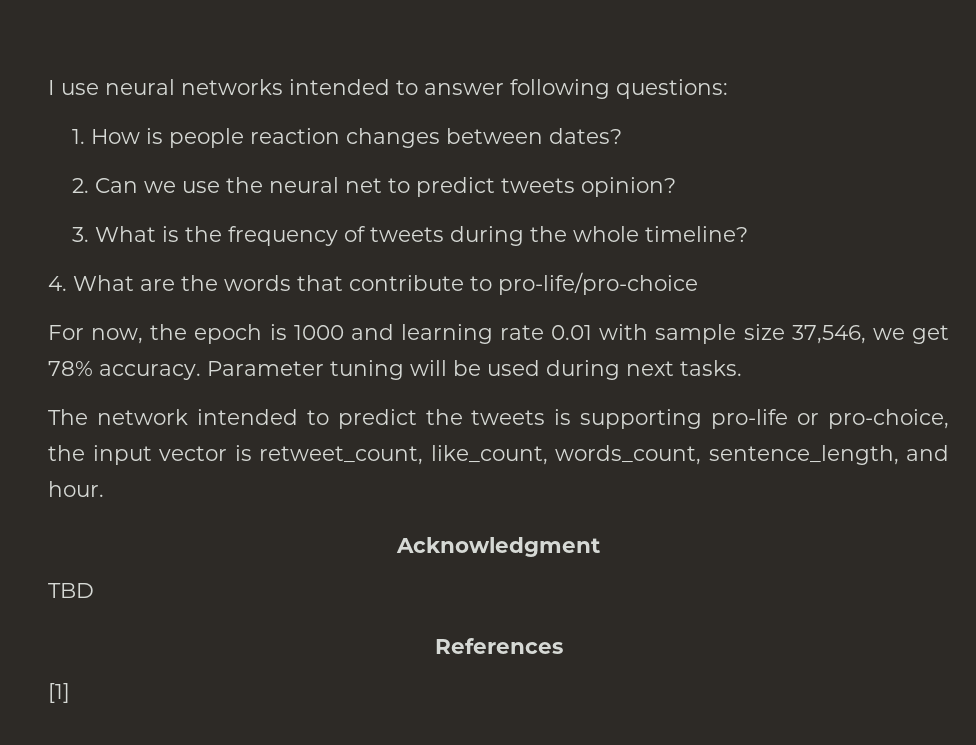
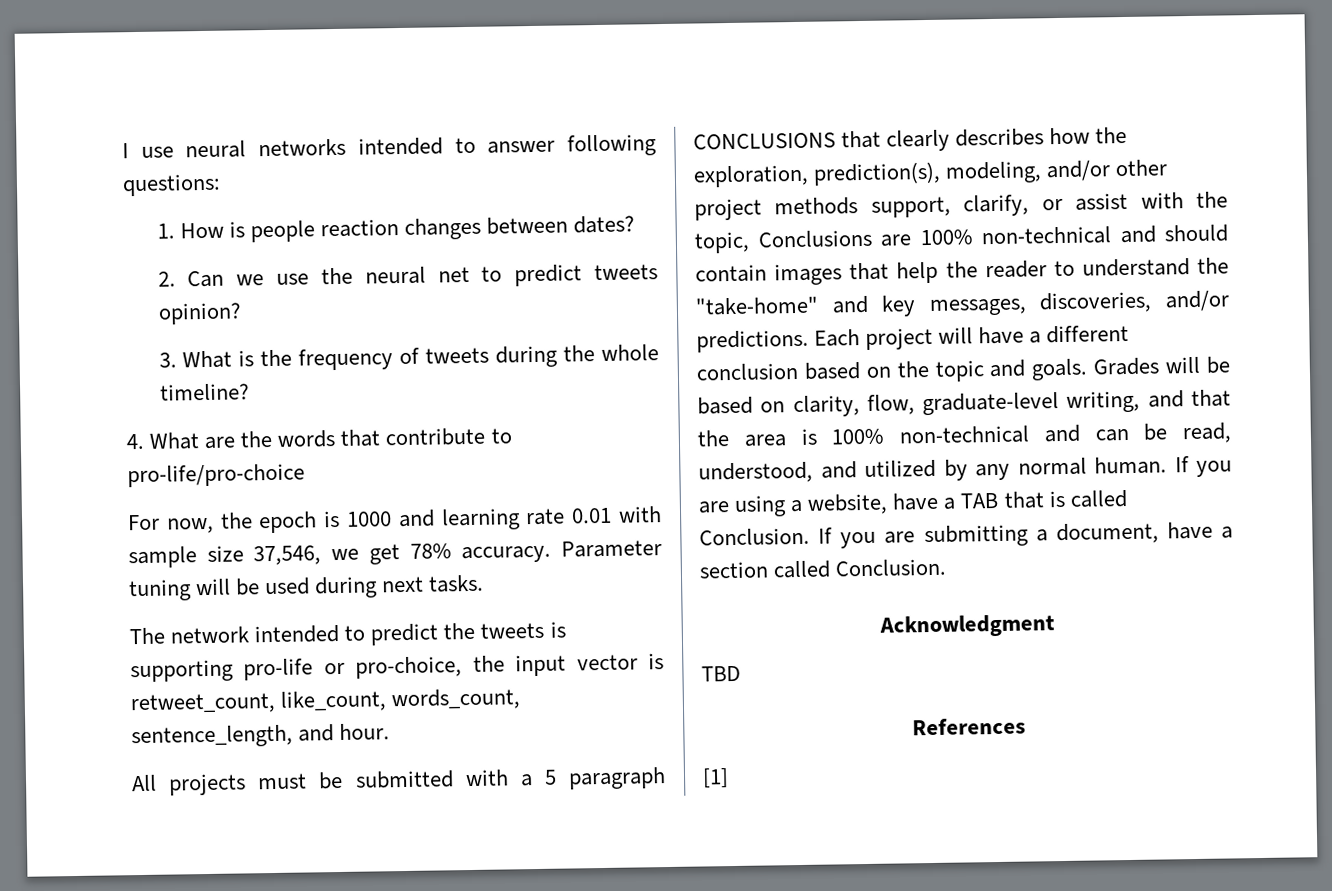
(104, 489) none -> [131,767,666,796] [693,126,1128,152] [693,159,1168,188] [694,191,1228,221] [694,224,1228,254] [695,257,1229,286] [695,290,1230,317] [696,324,1130,353] [696,356,1230,382] [697,389,1231,418] [697,422,1232,447] [698,456,1232,484] [698,490,1127,517] [699,521,1233,549] [699,558,947,579] // All projects must be submitted with a 5 paragraph CONCLUSIONS that clearly describes how the exploration, prediction(s), modeling, and/or other project methods support, clarify, or assist with the topic, Conclusions are 100% non-technical and should contain images that help the reader to understand the "take-home" and key messages, discoveries, and/or predictions. Each project will have a different conclusion based on the topic and goals. Grades will be based on clarity, flow, graduate-level writing, and that the area is 100% non-technical and can be read, understood, and utilized by any normal human. If you are using a website, have a TAB that is called Conclusion. If you are submitting a document, have a section called Conclusion.

